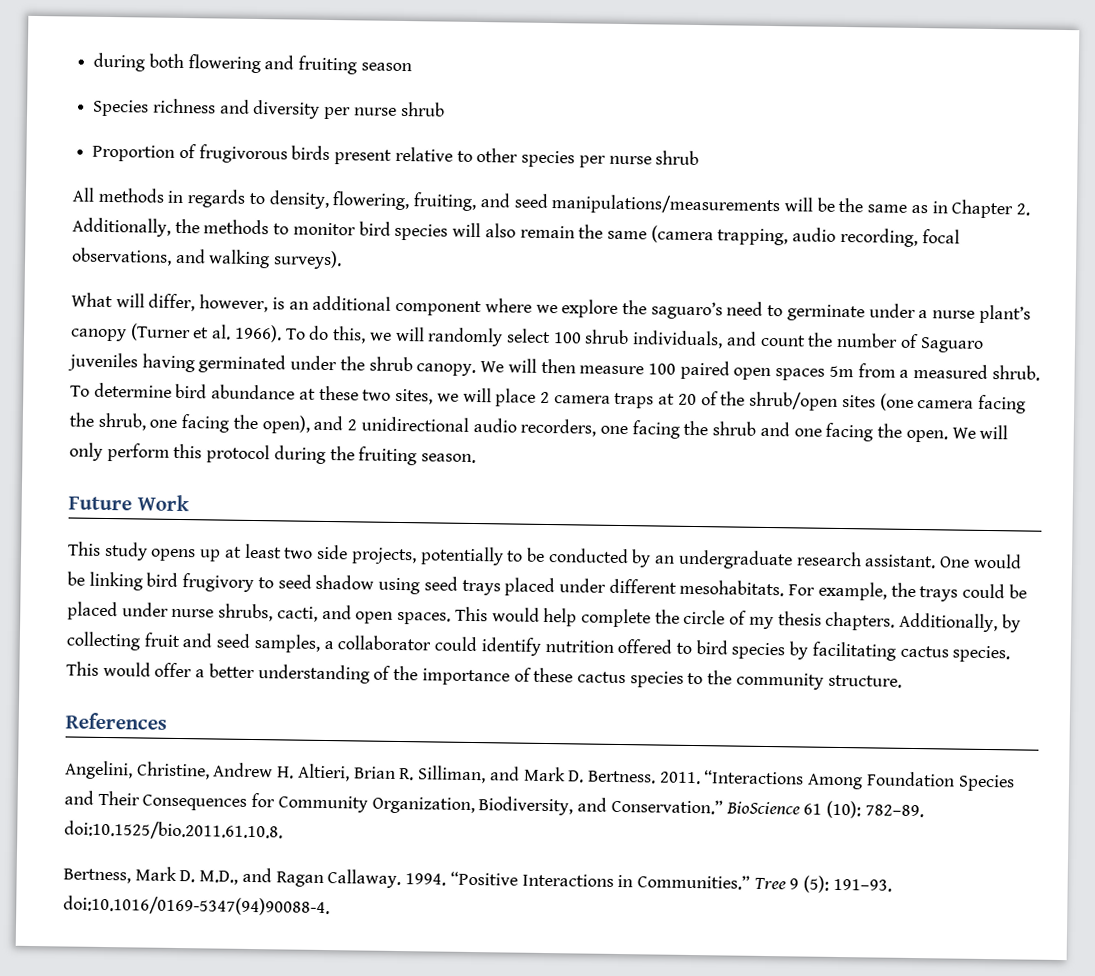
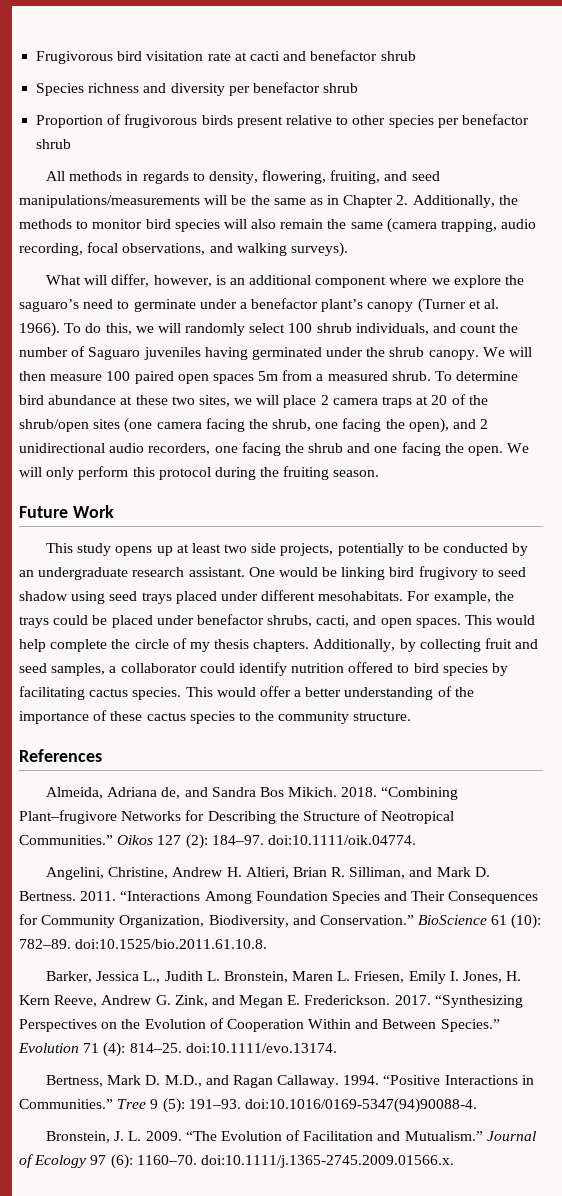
[93,52,412,75] during both flowering and fruiting season -> [36,50,416,64] Frugivorous bird visitation rate at cacti and benefactor shrub
[353,107,397,116] nurse -> [252,82,320,93] benefactor
[608,155,652,165] nurse -> [461,114,529,125] benefactor
[932,310,976,319] nurse -> [251,298,319,309] benefactor
[171,608,215,618] nurse -> [196,614,264,625] benefactor
(167, 721) none -> [45,787,459,800] [19,810,455,824] [19,834,416,849] // Almeida, Adriana de, and Sandra Bos Mikich. 2018. “Combining Plant–frugivore Networks for Describing the Structure of Neotropical Communities.” Oikos 127 (2): 184–97. doi:10.1111/oik.04774.
(283, 830) none -> [45,971,522,984] [19,995,523,1008] [19,1018,500,1032] [18,1042,337,1057] // Barker, Jessica L., Judith L. Bronstein, Maren L. Friesen, Emily I. Jones, H. Kern Reeve, Andrew G. Zink, and Megan E. Frederickson. 2017. “Synthesizing Perspectives on the Evolution of Cooperation Within and Between Species.” Evolution 71 (4): 814–25. doi:10.1111/evo.13174.
(330, 906) none -> [45,1130,536,1143] [19,1154,454,1169] // Bronstein, J. L. 2009. “The Evolution of Facilitation and Mutualism.” Journal of Ecology 97 (6): 1160–70. doi:10.1111/j.1365-2745.2009.01566.x.

